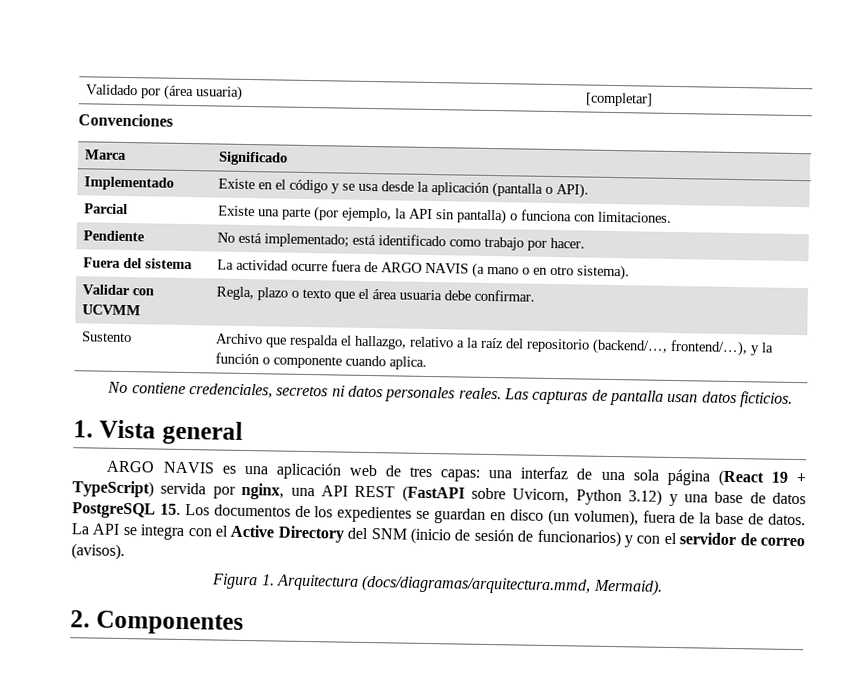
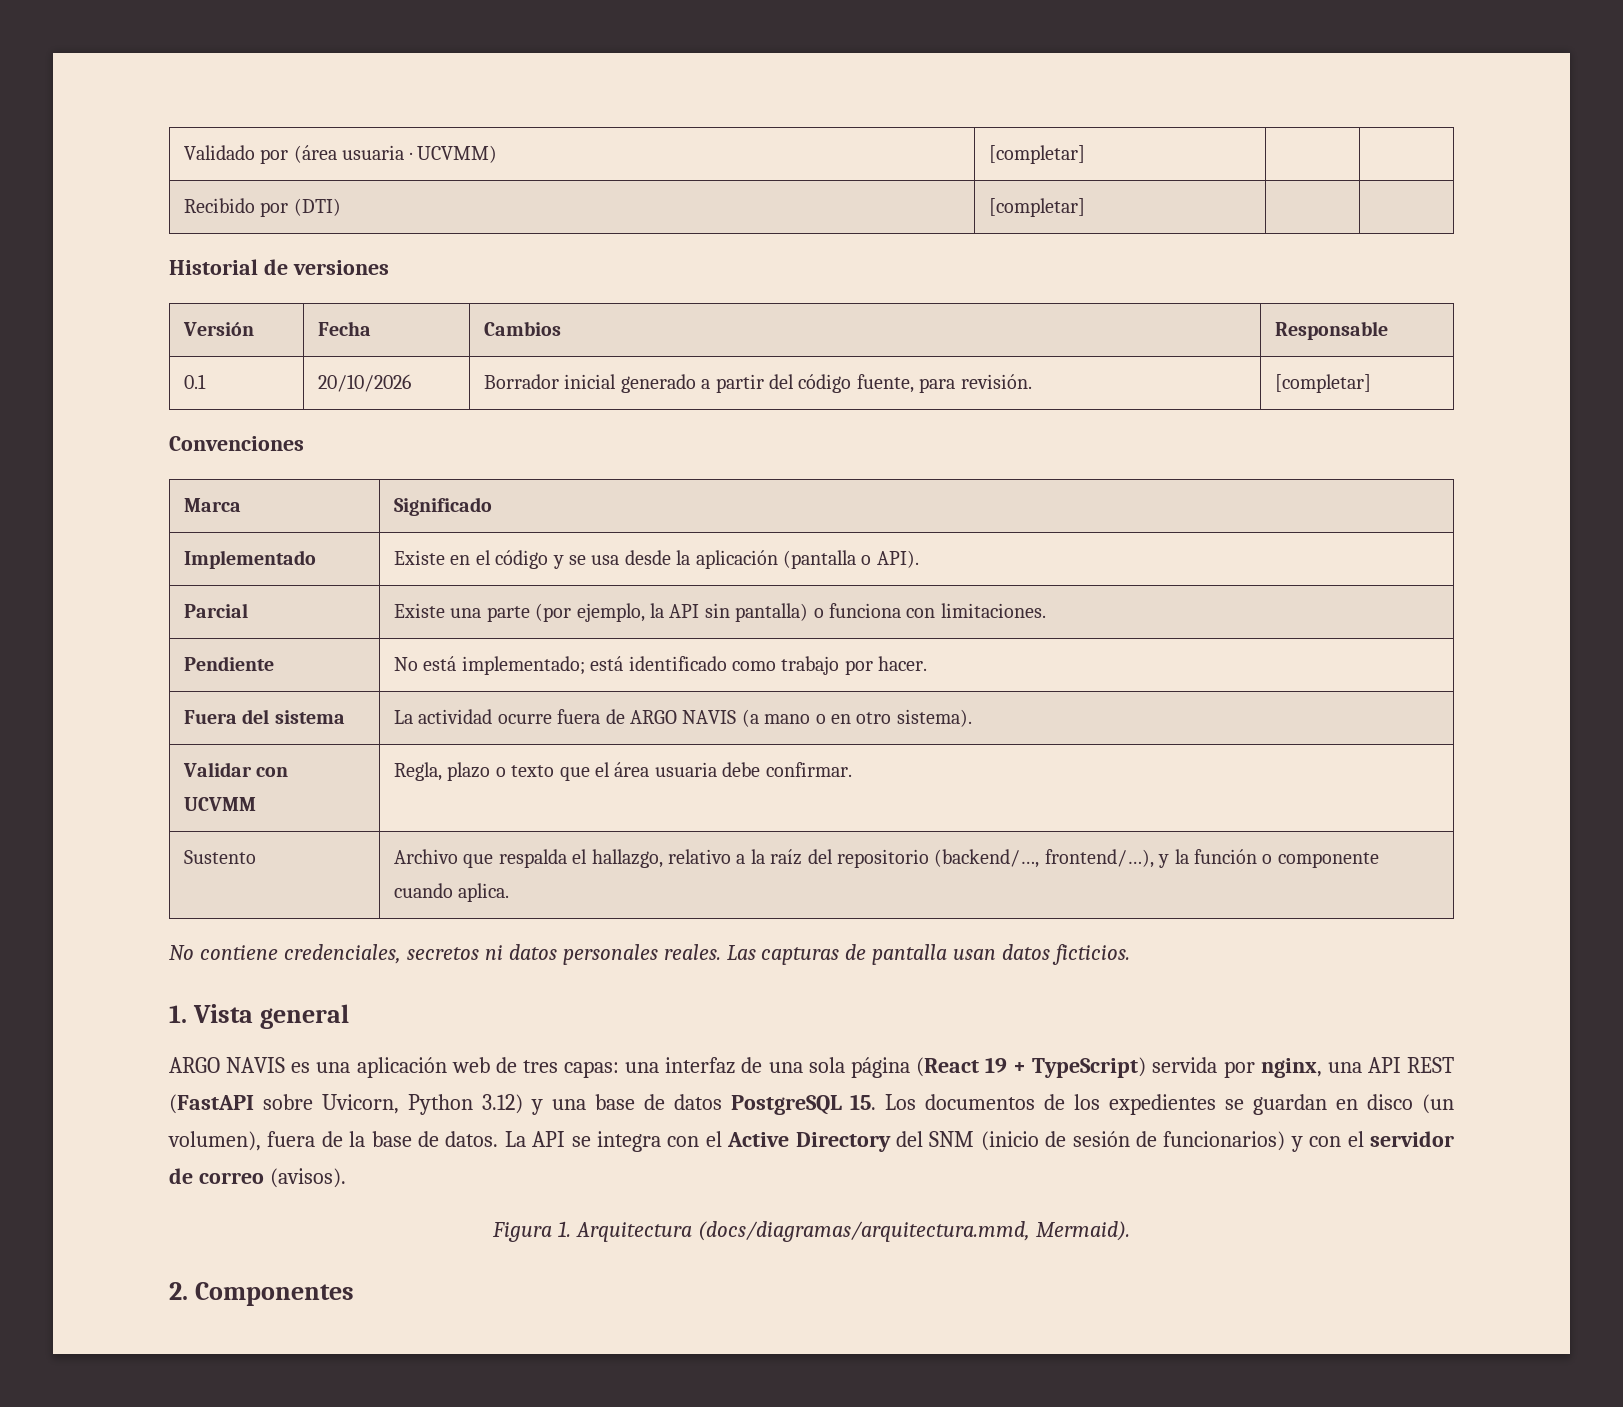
[194,85,243,101] usuaria) -> [342,145,498,163] [989,145,1086,164] [184,198,341,217] [989,198,1086,217] [169,259,389,275] [183,322,255,336] [318,321,372,336] [484,321,562,336] [1275,321,1389,340] [184,374,207,389] [318,374,412,392] [484,374,1032,393] usuaria · UCVMM) | [completar] | | // Recibido por (DTI) | [completar] | | // Historial de versiones // Versión | Fecha | Cambios | Responsable // 0.1 | 20/10/2026 | Borrador inicial generado a partir del código fuente, para revisión.

